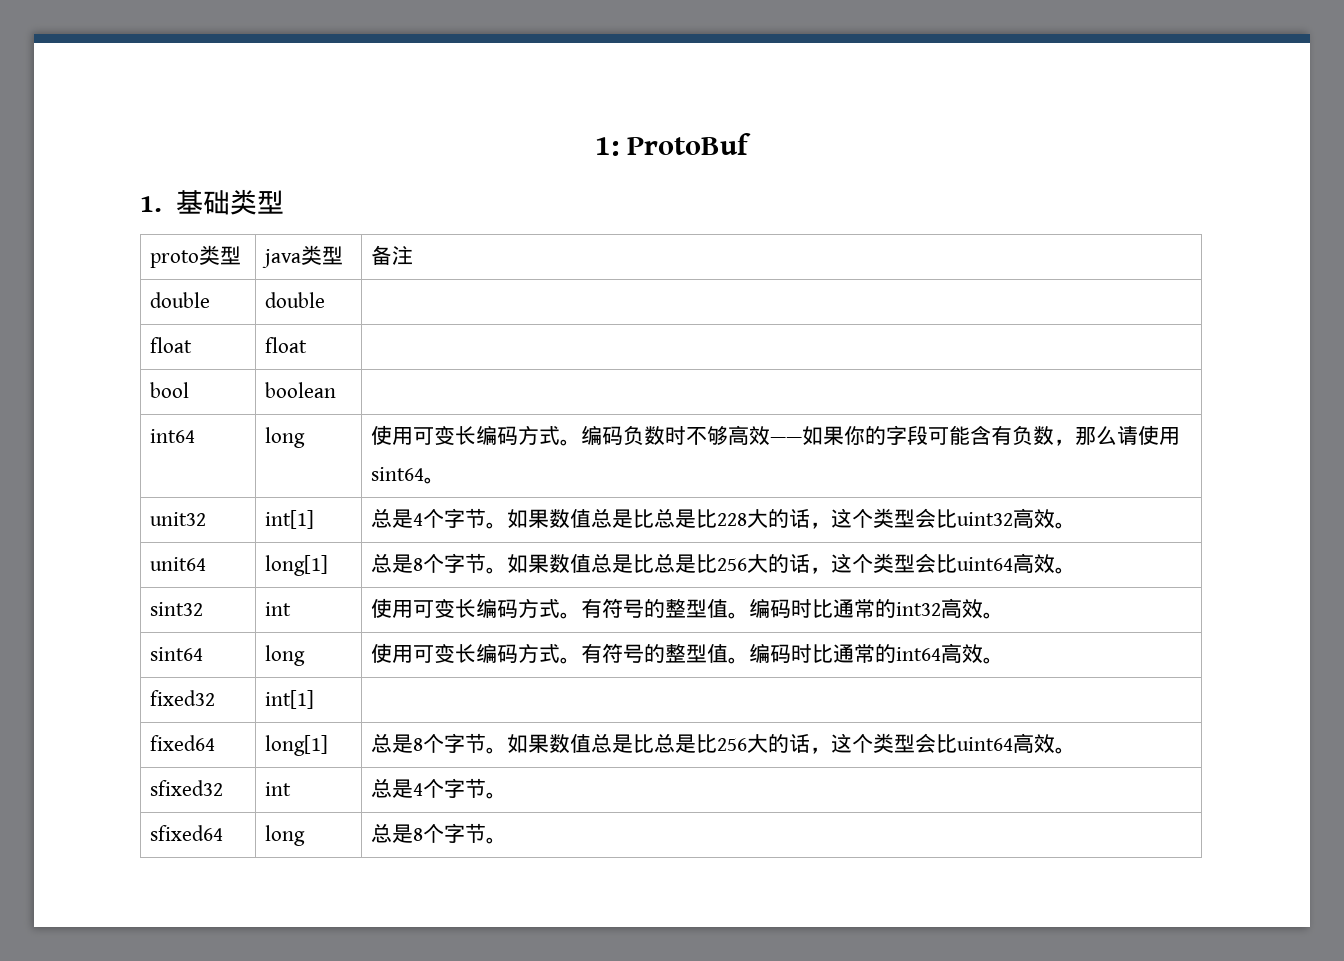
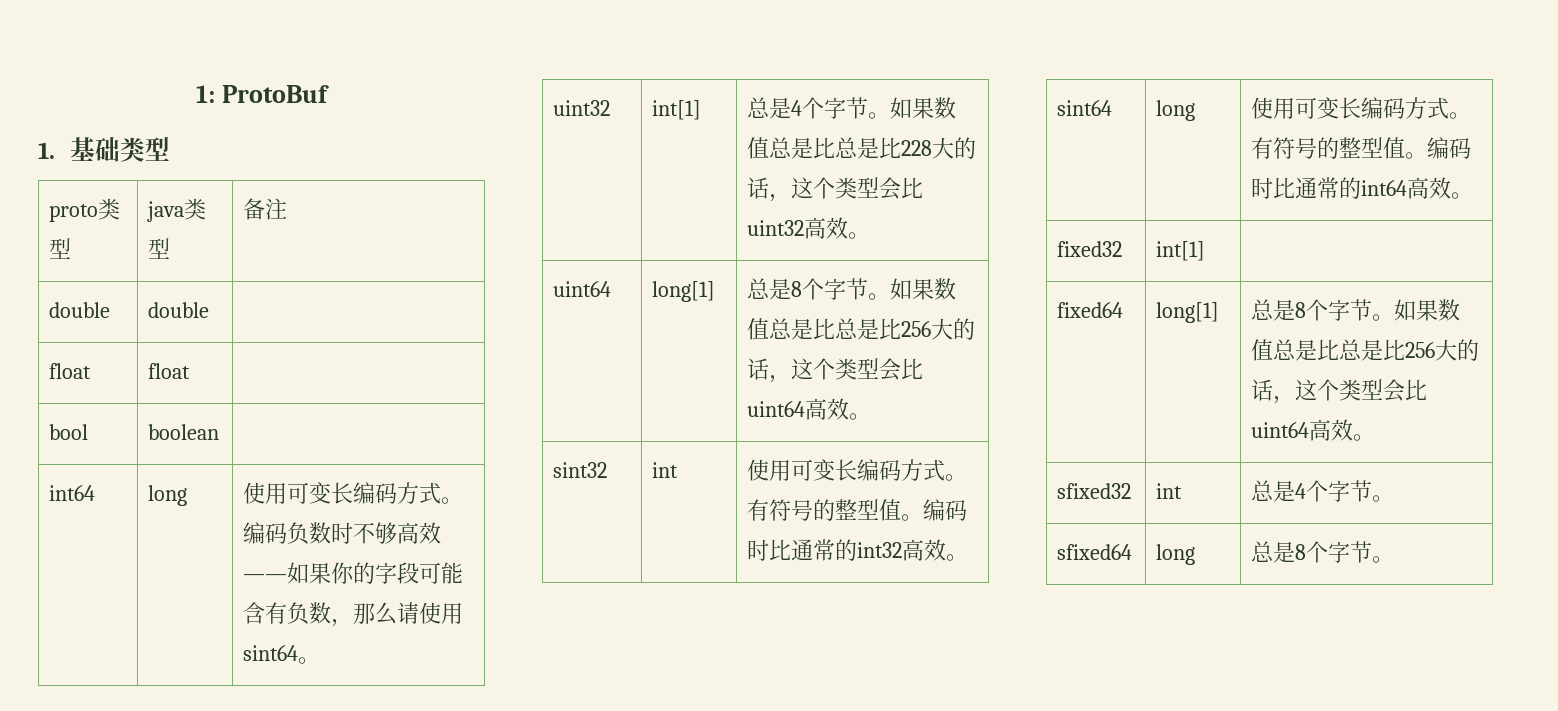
[149,512,206,526] unit32 -> [553,100,611,116] uint32
[149,557,206,571] unit64 -> [553,281,612,297] uint64

